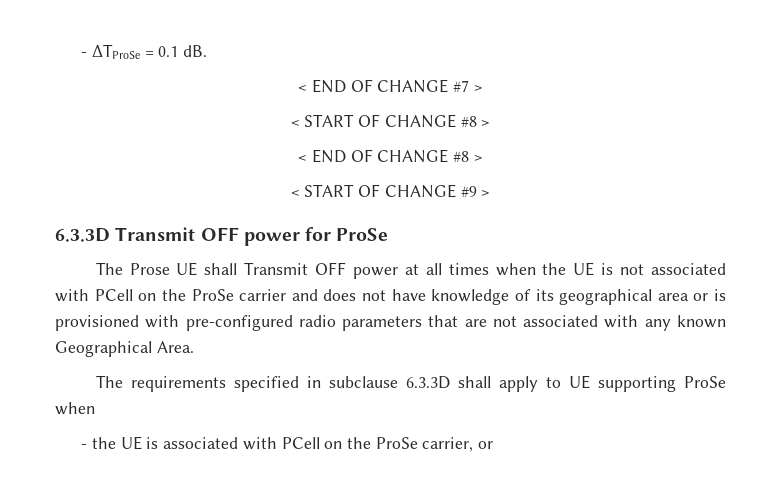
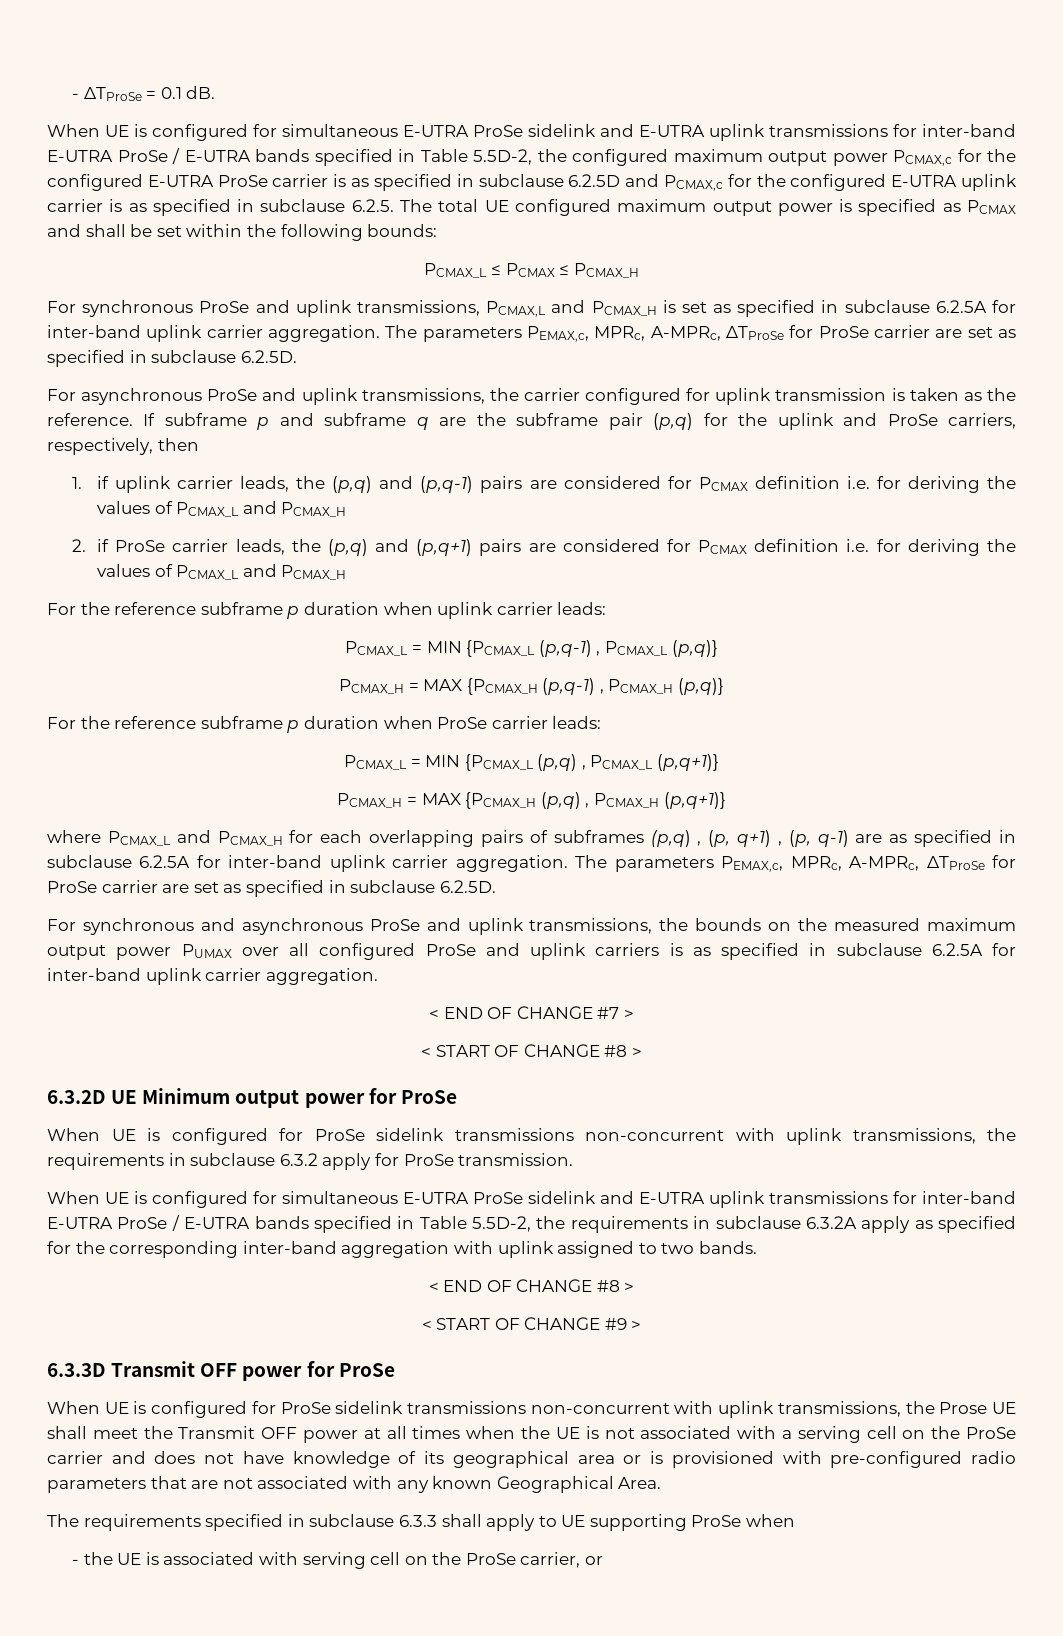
(208, 51) none -> [47,124,1016,141] [47,148,1016,166] [47,174,1017,191] [47,199,1016,216] [47,224,438,241] [424,263,639,278] [47,300,1016,317] [47,325,1017,342] [47,350,297,367] [47,388,1016,405] [47,413,1016,430] [47,438,199,455] [71,476,1016,493] [96,501,347,517] [71,539,1016,556] [96,564,347,580] [47,602,607,619] [345,640,718,657] [338,678,725,695] [47,716,602,733] [343,754,720,771] [337,792,726,809] [47,830,1017,847] [47,855,1016,872] [47,880,496,897] [47,918,1016,935] [47,943,1016,960] [47,968,378,985] // When UE is configured for simultaneous E-UTRA ProSe sidelink and E-UTRA uplink transmissions for inter-band E-UTRA ProSe / E-UTRA bands specified in Table 5.5D-2, the configured maximum output power PCMAX,c for the configured E-UTRA ProSe carrier is as specified in subclause 6.2.5D and PCMAX,c for the configured E-UTRA uplink carrier is as specified in subclause 6.2.5. The total UE configured maximum output power is specified as PCMAX and shall be set within the following bounds: // PCMAX_L ≤ PCMAX ≤ PCMAX_H // For synchronous ProSe and uplink transmissions, PCMAX,L and PCMAX_H is set as specified in subclause 6.2.5A for inter-band uplink carrier aggregation. The parameters PEMAX,c, MPRc, A-MPRc, ΔTProSe for ProSe carrier are set as specified in subclause 6.2.5D. // For asynchronous ProSe and uplink transmissions, the carrier configured for uplink transmission is taken as the reference. If subframe p and subframe q are the subframe pair (p,q) for the uplink and ProSe carriers, respectively, then // 1. if uplink carrier leads, the (p,q) and (p,q-1) pairs are considered for PCMAX definition i.e. for deriving the values of PCMAX_L and PCMAX_H // 2. if ProSe carrier leads, the (p,q) and (p,q+1) pairs are considered for PCMAX definition i.e. for deriving the values of PCMAX_L and PCMAX_H // For the reference subframe p duration when uplink carrier leads: // PCMAX_L = MIN {PCMAX_L (p,q-1) , PCMAX_L (p,q)} // PCMAX_H = MAX {PCMAX_H (p,q-1) , PCMAX_H (p,q)} // For the reference subframe p duration when ProSe carrier leads: // PCMAX_L = MIN {PCMAX_L (p,q) , PCMAX_L (p,q+1)} // PCMAX_H = MAX {PCMAX_H (p,q) , PCMAX_H (p,q+1)} // where PCMAX_L and PCMAX_H for each overlapping pairs of subframes (p,q) , (p, q+1) , (p, q-1) are as specified in subclause 6.2.5A for inter-band uplink carrier aggregation. The parameters PEMAX,c, MPRc, A-MPRc, ΔTProSe for ProSe carrier are set as specified in subclause 6.2.5D. // For synchronous and asynchronous ProSe and uplink transmissions, the bounds on the measured maximum output power PUMAX over all configured ProSe and uplink carriers is as specified in subclause 6.2.5A for inter-band uplink carrier aggregation.
(491, 123) none -> [47,1088,457,1108] [47,1128,1016,1145] [47,1153,574,1170] [47,1191,1016,1208] [47,1215,1016,1233] [47,1241,757,1258] // 6.3.2D UE Minimum output power for ProSe // When UE is configured for ProSe sidelink transmissions non-concurrent with uplink transmissions, the requirements in subclause 6.3.2 apply for ProSe transmission. // When UE is configured for simultaneous E-UTRA ProSe sidelink and E-UTRA uplink transmissions for inter-band E-UTRA ProSe / E-UTRA bands specified in Table 5.5D-2, the requirements in subclause 6.3.2A apply as specified for the corresponding inter-band aggregation with uplink assigned to two bands.
[95,262,123,275] The -> [47,1401,935,1418] When UE is configured for ProSe sidelink transmissions non-concurrent with uplink transmissions, the
(238, 269) none -> [92,1426,173,1439] meet the
[94,289,133,301] PCell -> [781,1426,897,1443] a serving cell
[405,376,450,389] 6.3.3D -> [398,1515,437,1527] 6.3.3
[281,437,320,449] PCell -> [302,1552,401,1569] serving cell

